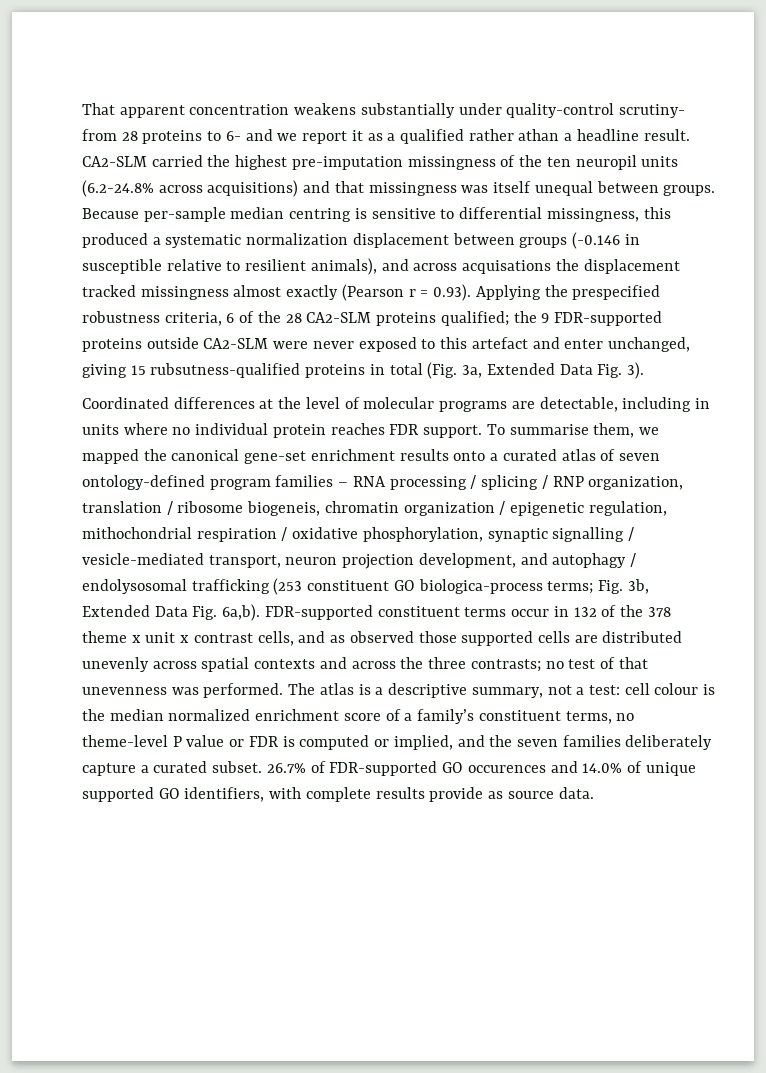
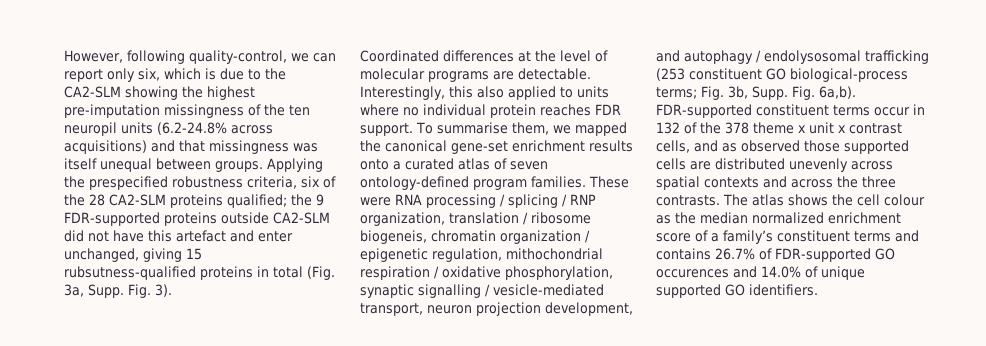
[82,103,686,118] [82,129,690,144] [82,155,203,167] That apparent concentration weakens substantially under quality-control scrutiny- from 28 proteins to 6- and we report it as a qualified rather athan a headline result. CA2-SLM carried -> [64,50,336,64] [64,68,286,82] [64,86,178,100] However, following quality-control, we can report only six, which is due to the CA2-SLM showing
[82,207,671,222] [82,232,640,249] [82,258,680,275] [82,284,472,301] Because per-sample median centring is sensitive to differential missingness, this produced a systematic normalization displacement between groups (-0.146 in susceptible relative to resilient animals), and across acquisations the displacement tracked missingness almost exactly (Pearson r = 0.93). -> (263, 166) none
[226,313,235,323] 6 -> [301,176,320,188] six
[273,337,436,352] were never exposed to -> [64,230,144,242] did not have
[486,363,593,375] Extended Data -> [88,284,124,298] Supp.
[539,397,710,412] detectable, including in -> [518,68,591,80] [360,86,573,100] detectable. Interestingly, this also applied to
[275,475,349,487] families – -> [531,176,629,188] [360,197,391,206] families. These were
[418,579,543,594] biologica-process -> [790,68,908,82] biological-process
[82,605,188,617] Extended Data -> [751,86,788,100] Supp.
[470,657,648,672] [82,683,620,698] contrasts; no test of that unevenness was performed. The atlas is a descriptive summary, not a test: -> [656,194,853,206] contrasts. The atlas shows the
[703,684,716,695] is -> [656,215,671,224] as
[565,711,635,724] [82,735,713,750] [82,761,263,776] terms, no theme-level P value or FDR is computed or implied, and the seven families deliberately capture a curated subset. -> [854,230,919,242] [656,248,711,260] terms and contains
[184,787,594,802] identifiers, with complete results provide as source data. -> [749,284,818,296] identifiers.

